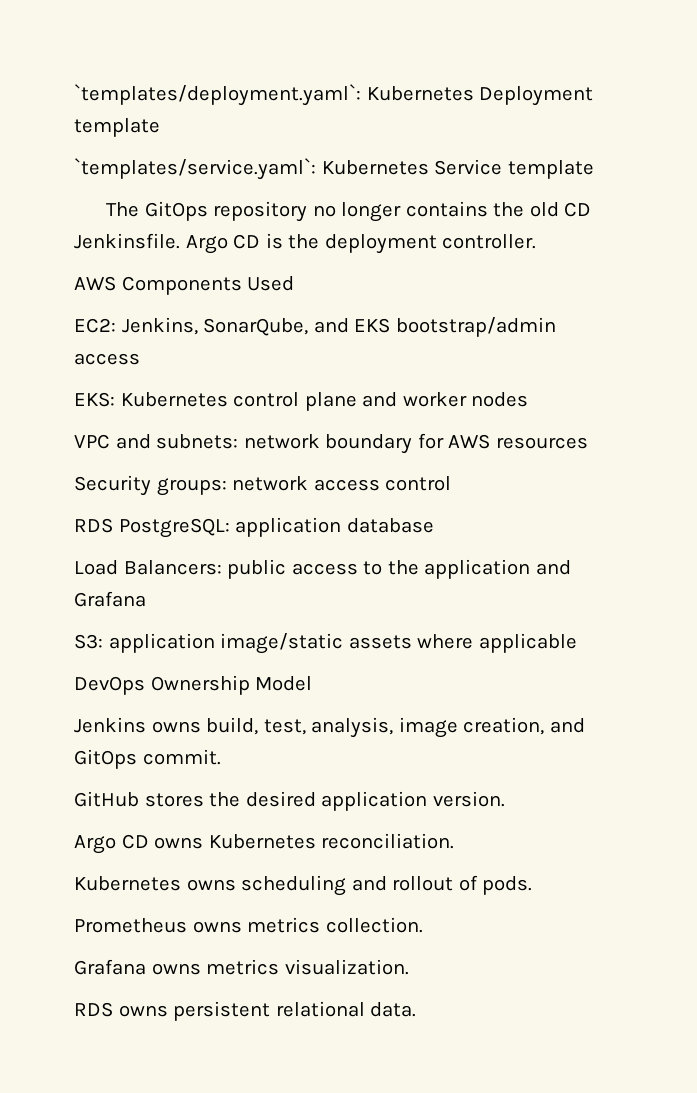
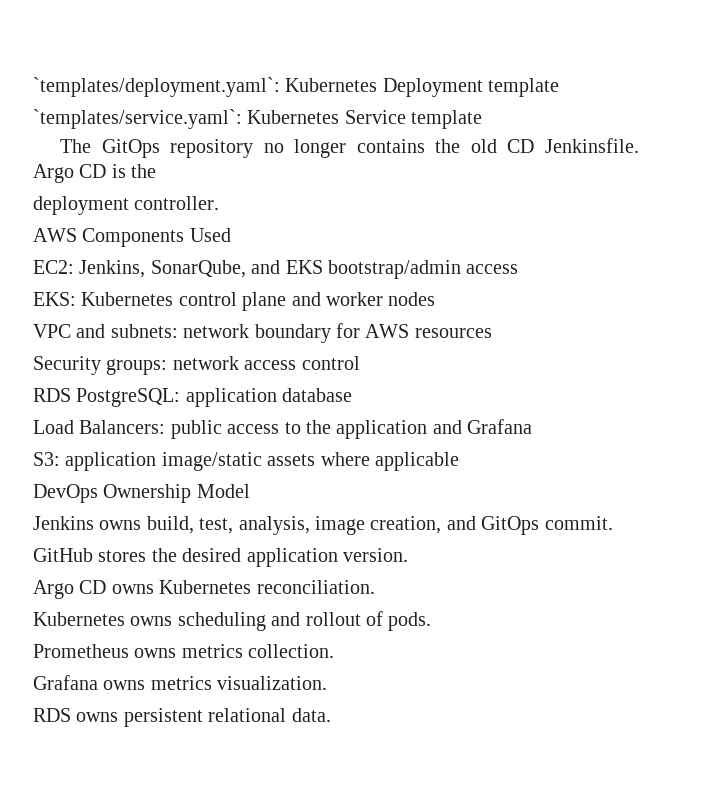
(320, 241) none -> (157, 171) //

